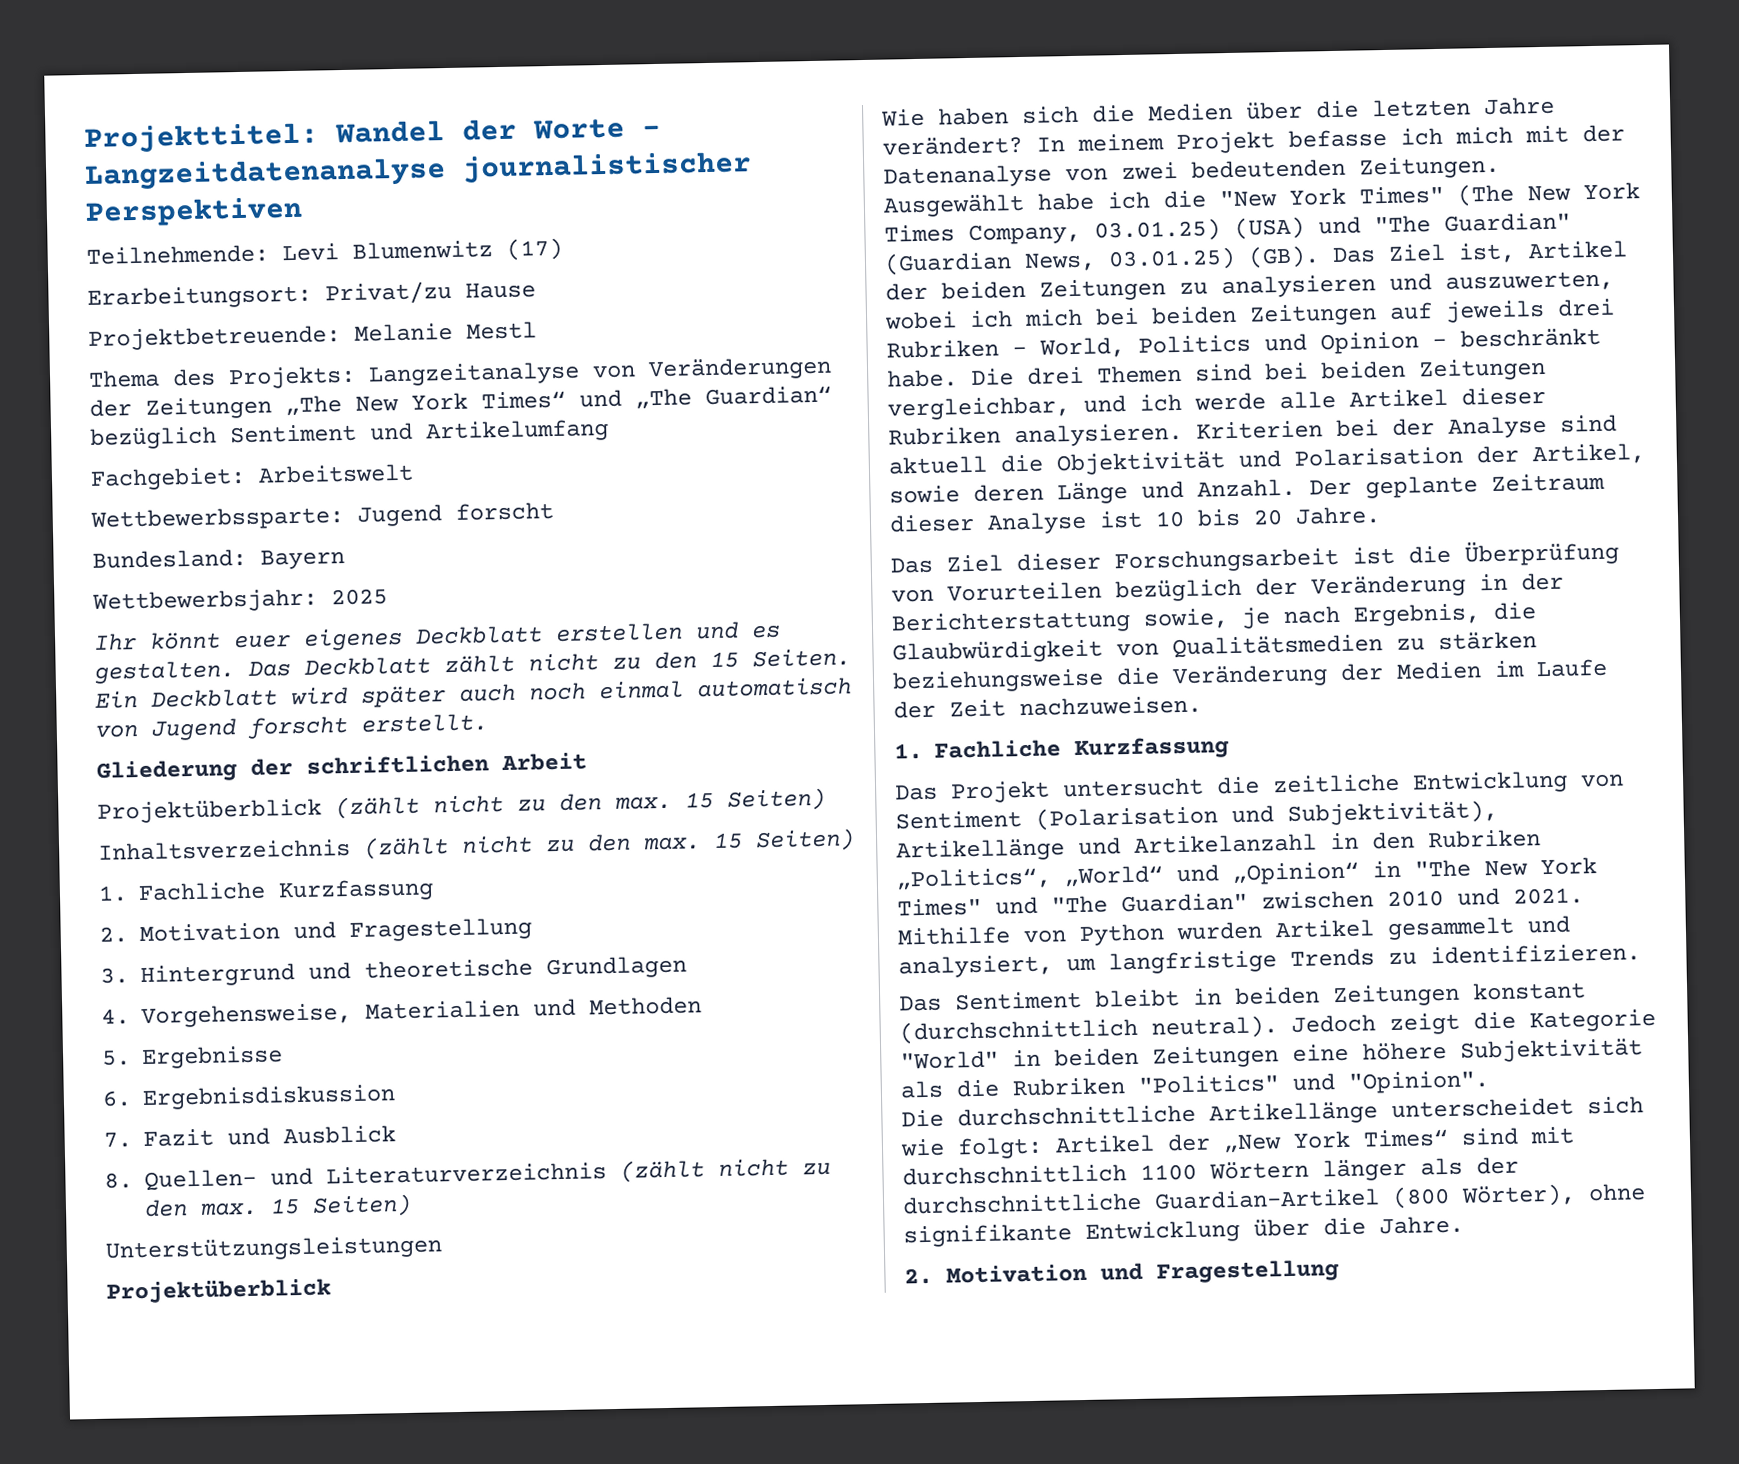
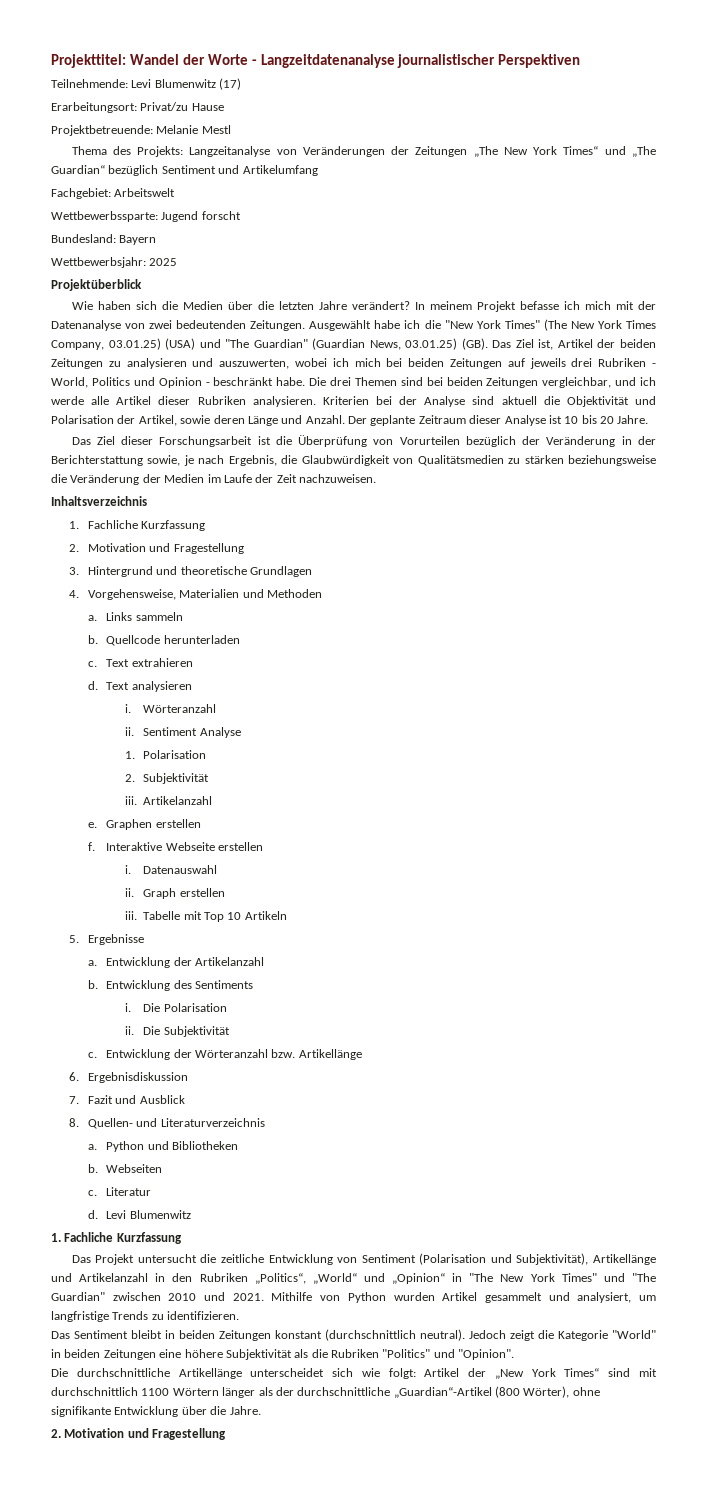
[93,621,781,651] [94,648,851,684] [95,677,852,709] [95,713,488,741] [96,752,587,783] [97,787,826,824] [98,828,855,861] [98,878,434,903] [99,917,532,943] [100,955,687,988] [101,996,702,1029] [101,1045,283,1070] [102,1084,396,1111] [103,1125,396,1148] [104,1158,831,1191] [144,1193,412,1218] [105,1235,442,1263] // Ihr könnt euer eigenes Deckblatt erstellen und es gestalten. Das Deckblatt zählt nicht zu den 15 Seiten. Ein Deckblatt wird später auch noch einmal automatisch von Jugend forscht erstellt. // Gliederung der schriftlichen Arbeit // Projektüberblick (zählt nicht zu den max. 15 Seiten) // Inhaltsverzeichnis (zählt nicht zu den max. 15 Seiten) // 1. Fachliche Kurzfassung // 2. Motivation und Fragestellung // 3. Hintergrund und theoretische Grundlagen // 4. Vorgehensweise, Materialien und Methoden // 5. Ergebnisse // 6. Ergebnisdiskussion // 7. Fazit und Ausblick // 8. Quellen- und Literaturverzeichnis (zählt nicht zu den max. 15 Seiten) // Unterstützungsleistungen -> (178, 262) none
[894,736,1229,761] // 1. Fachliche Kurzfassung -> [51,496,147,506] [69,520,206,531] [69,543,244,554] [69,566,313,577] [69,589,323,600] [87,612,183,621] [87,635,240,646] [87,658,193,667] [87,681,192,692] [124,704,217,713] [124,727,241,738] [124,750,207,759] [124,773,210,784] [124,796,213,805] [87,819,201,830] [87,842,264,851] [124,865,218,874] [124,888,225,899] [124,911,287,922] [69,934,144,945] [87,957,265,968] [87,980,254,991] [124,1003,227,1012] [124,1026,230,1037] [87,1049,362,1060] [69,1072,188,1083] [69,1095,185,1104] [69,1118,265,1129] [87,1141,239,1152] [87,1164,163,1173] [87,1187,152,1196] [87,1210,191,1219] [51,1232,182,1244] // Inhaltsverzeichnis // 1. Fachliche Kurzfassung // 2. Motivation und Fragestellung // 3. Hintergrund und theoretische Grundlagen // 4. Vorgehensweise, Materialien und Methoden // a. Links sammeln // b. Quellcode herunterladen // c. Text extrahieren // d. Text analysieren // i. Wörteranzahl // ii. Sentiment Analyse // 1. Polarisation // 2. Subjektivität // iii. Artikelanzahl // e. Graphen erstellen // f. Interaktive Webseite erstellen // i. Datenauswahl // ii. Graph erstellen // iii. Tabelle mit Top 10 Artikeln // 5. Ergebnisse // a. Entwicklung der Artikelanzahl // b. Entwicklung des Sentiments // i. Die Polarisation // ii. Die Subjektivität // c. Entwicklung der Wörteranzahl bzw. Artikellänge // 6. Ergebnisdiskussion // 7. Fazit und Ausblick // 8. Quellen- und Literaturverzeichnis // a. Python und Bibliotheken // b. Webseiten // c. Literatur // d. Levi Blumenwitz // 1. Fachliche Kurzfassung
[1154,1188,1380,1210] Guardian-Artikel -> [393,1387,492,1398] „Guardian“-Artikel

